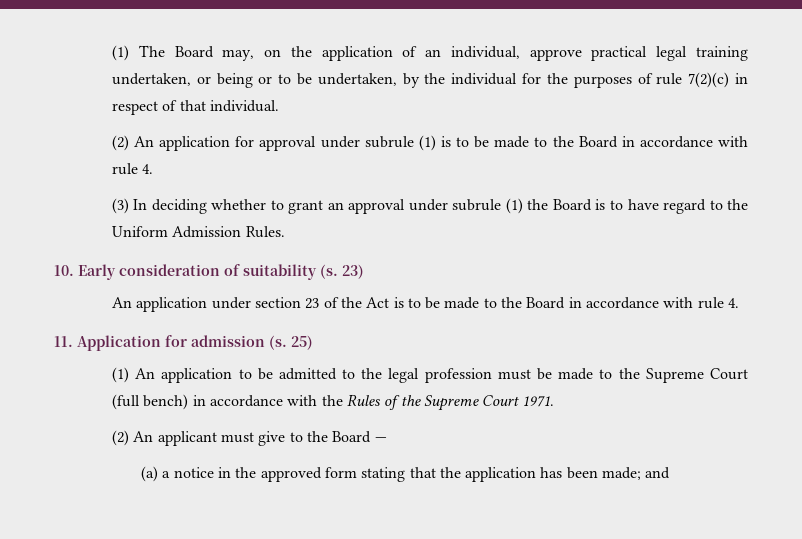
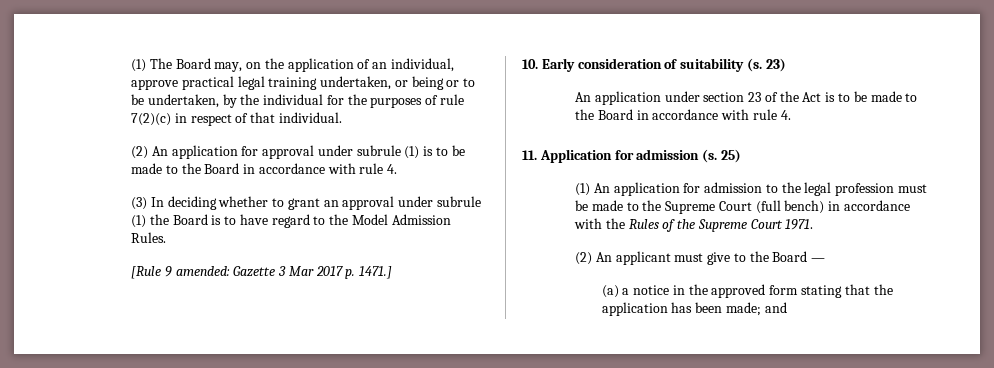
[111,226,168,237] Uniform -> [352,214,389,225] Model
(285, 232) none -> [131,266,393,279] // [Rule 9 amended: Gazette 3 Mar 2017 p. 1471.]
[238,368,337,380] to be admitted -> [683,182,763,193] for admission

